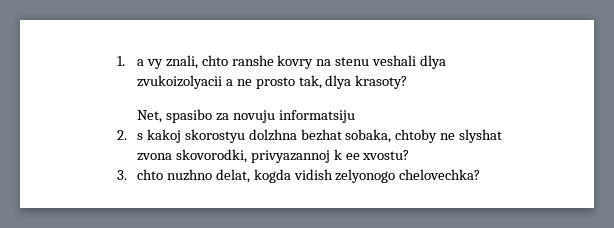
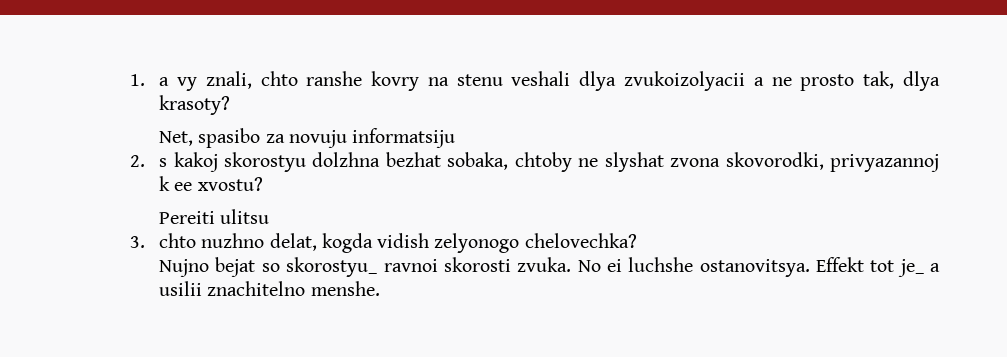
(410, 155) none -> [159,209,270,224] // Pereiti ulitsu
(481, 174) none -> [159,257,940,277] [159,281,380,296] // Nujno bejat so skorostyu_ ravnoi skorosti zvuka. No ei luchshe ostanovitsya. Effekt tot je_ a usilii znachitelno menshe.

